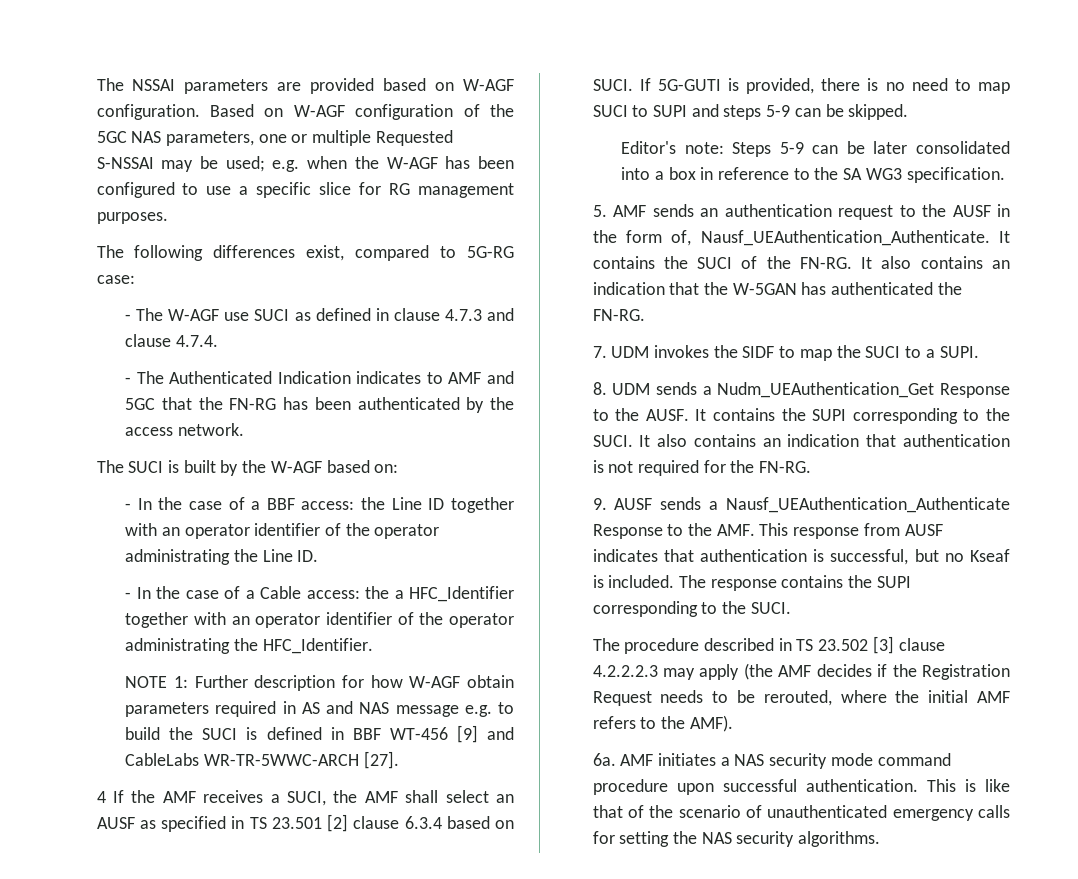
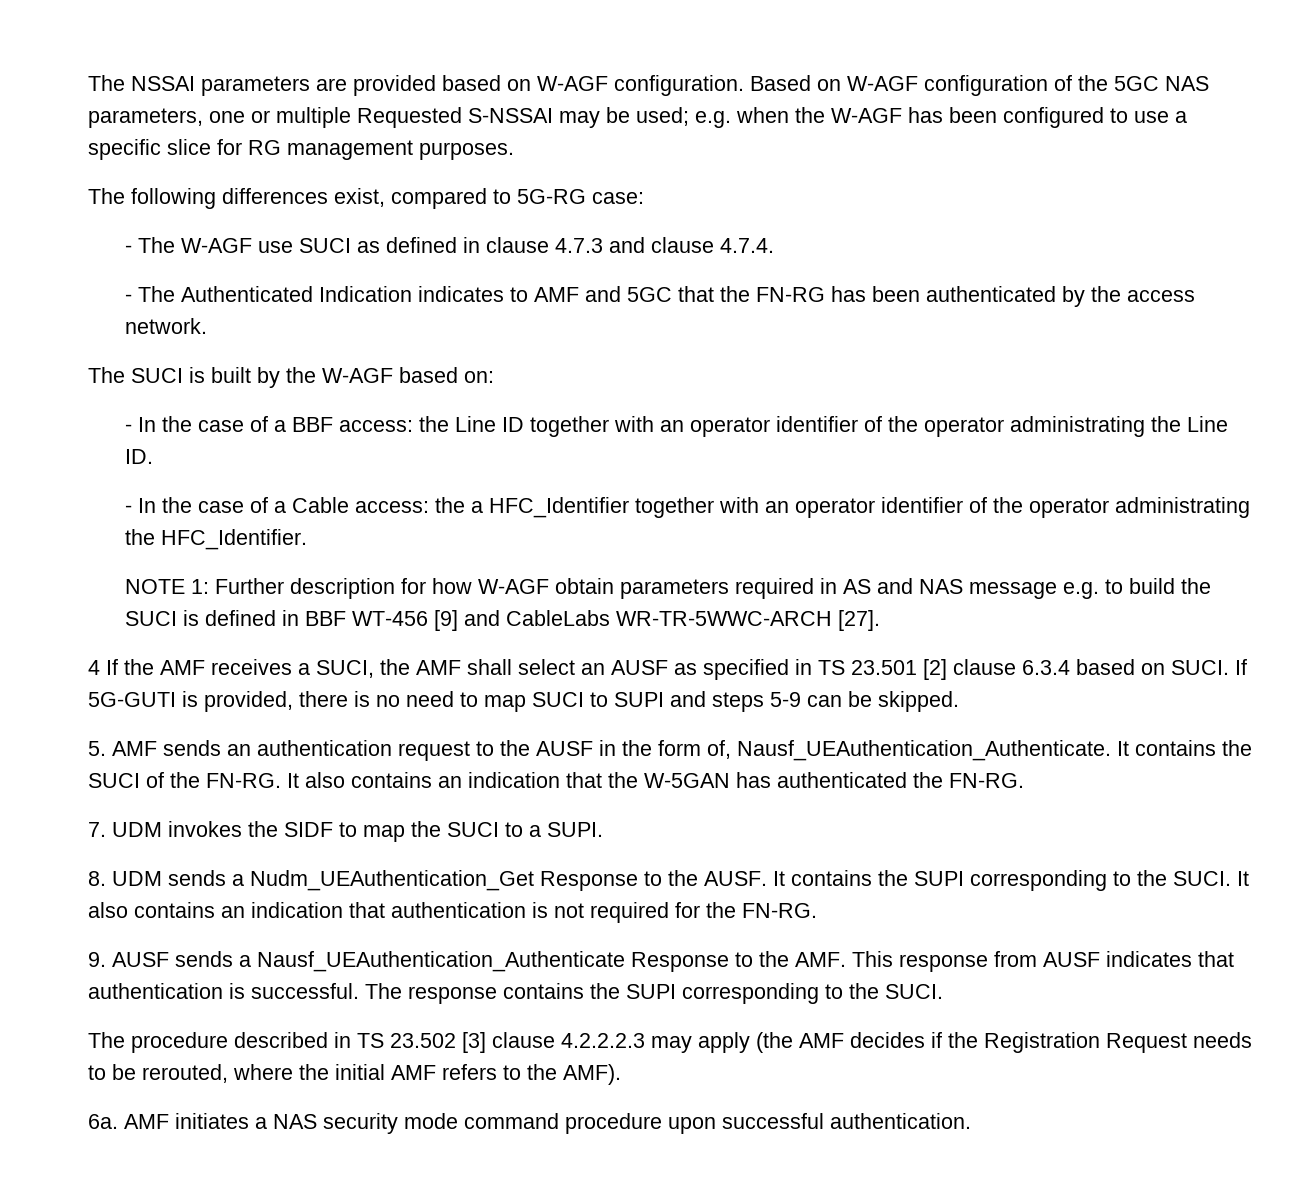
[621,141,1011,157] [621,167,1005,183] // Editor's note: Steps 5-9 can be later consolidated into a box in reference to the SA WG3 specification. -> (960, 701) none
[830,549,1010,565] [592,575,675,588] successful, but no Kseaf is included. -> [251,983,360,999] successful.
[926,779,1010,792] [592,805,1010,821] [592,831,881,847] This is like that of the scenario of unauthenticated emergency calls for setting the NAS security algorithms. -> (972, 1121) none

